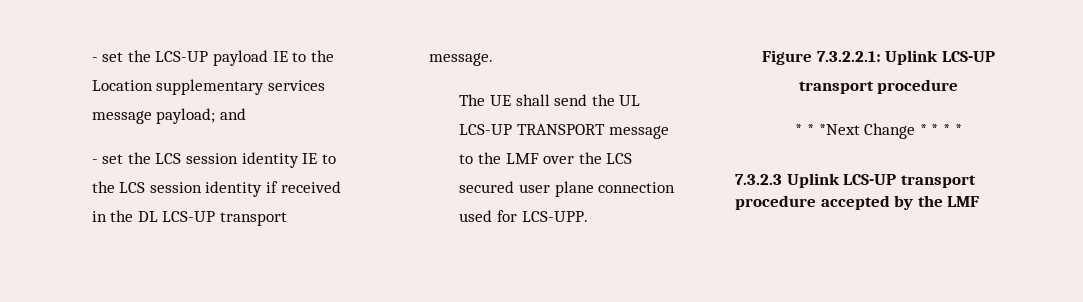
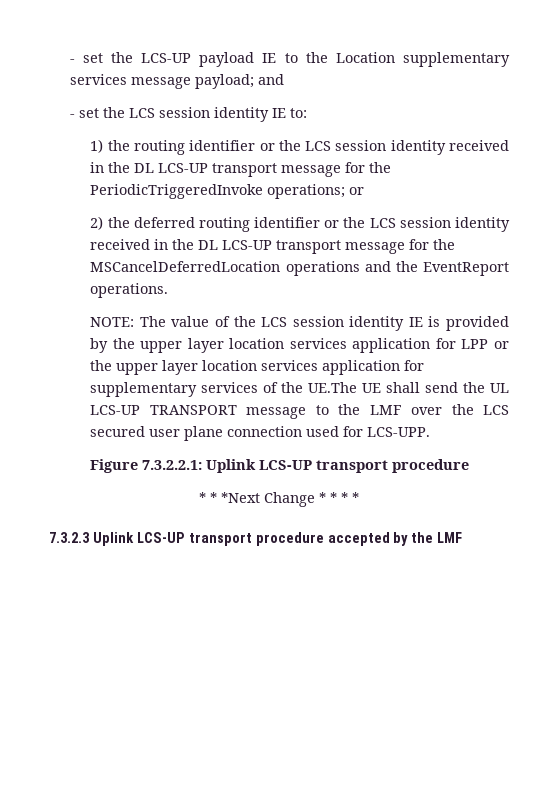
[321,154,336,164] [91,181,341,197] [91,210,288,226] [428,53,493,66] [459,94,486,106] to the LCS session identity if received in the DL LCS-UP transport message. // The -> [289,108,307,118] [90,139,510,155] [90,162,392,177] [90,184,365,199] [90,216,510,232] [90,239,456,254] [90,261,509,276] [90,283,169,298] [90,316,509,331] [90,338,510,353] [90,360,425,375] [90,382,358,397] to: // 1) the routing identifier or the LCS session identity received in the DL LCS-UP transport message for the PeriodicTriggeredInvoke operations; or // 2) the deferred routing identifier or the LCS session identity received in the DL LCS-UP transport message for the MSCancelDeferredLocation operations and the EventReport operations. // NOTE: The value of the LCS session identity IE is provided by the upper layer location services application for LPP or the upper layer location services application for supplementary services of the UE.The

